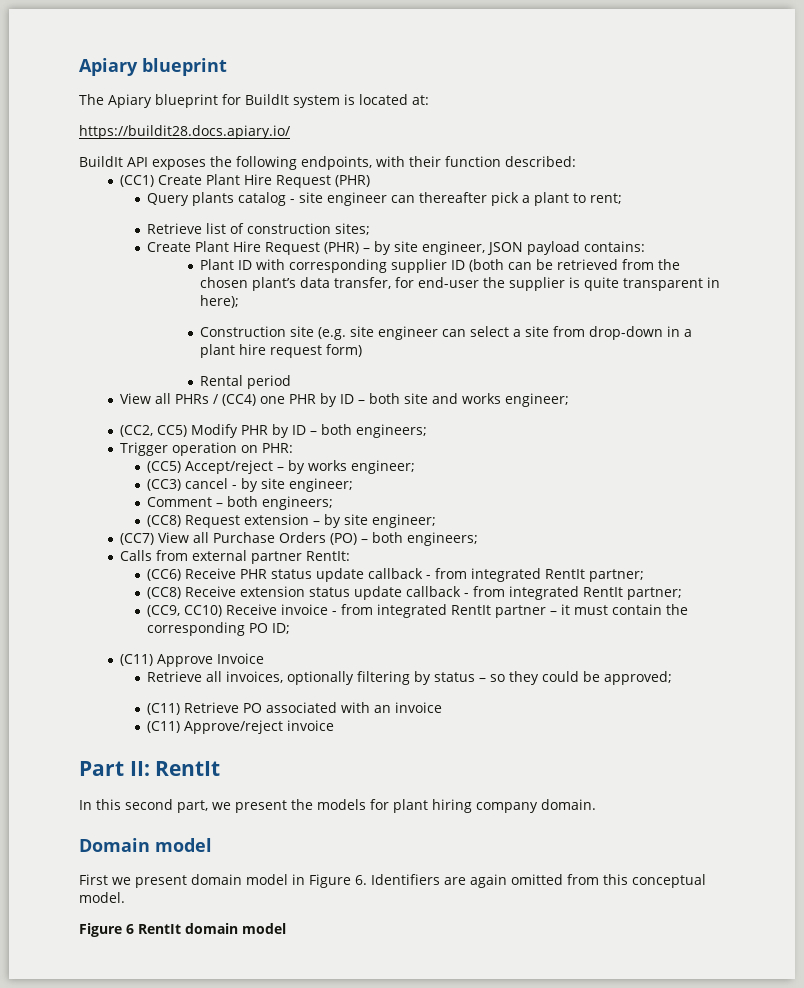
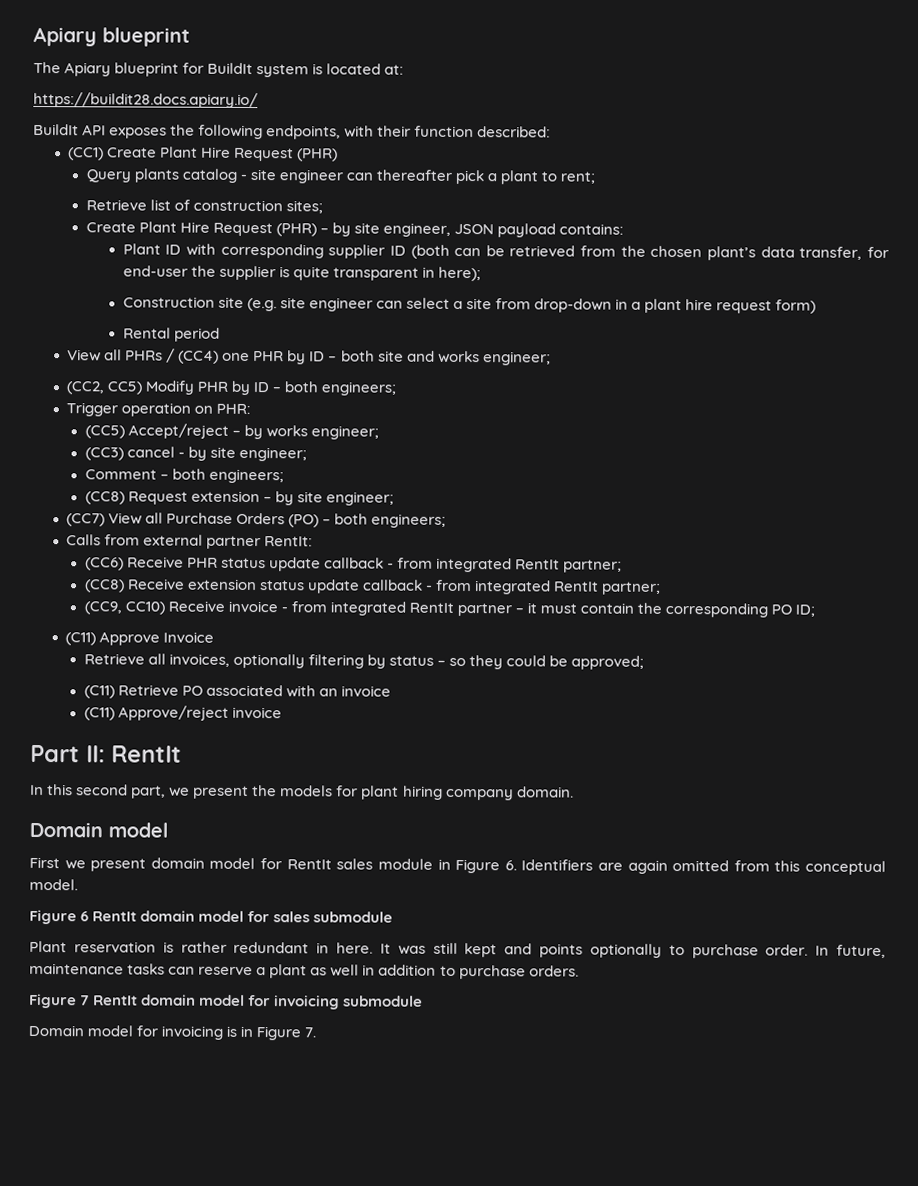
(288, 879) none -> [260,858,433,870] for RentIt sales module
(286, 928) none -> [247,911,394,923] [29,940,887,959] [29,962,579,980] [29,993,424,1010] [28,1024,317,1041] for sales submodule // Plant reservation is rather redundant in here. It was still kept and points optionally to purchase order. In future, maintenance tasks can reserve a plant as well in addition to purchase orders. // Figure 7 RentIt domain model for invoicing submodule // Domain model for invoicing is in Figure 7.

